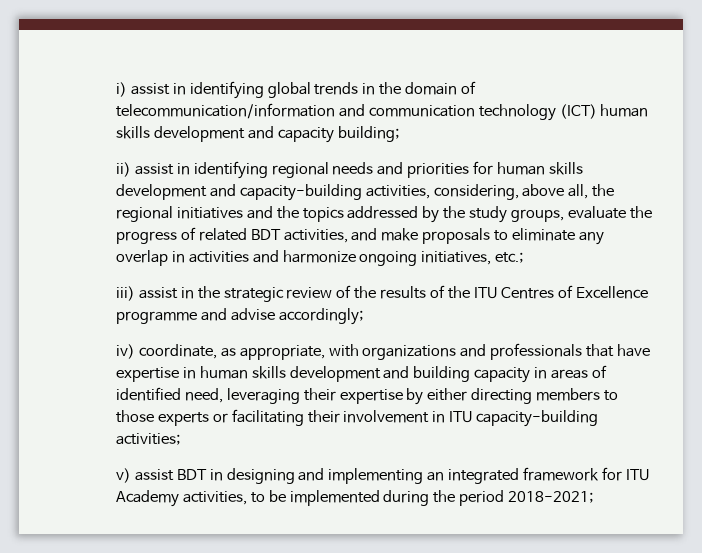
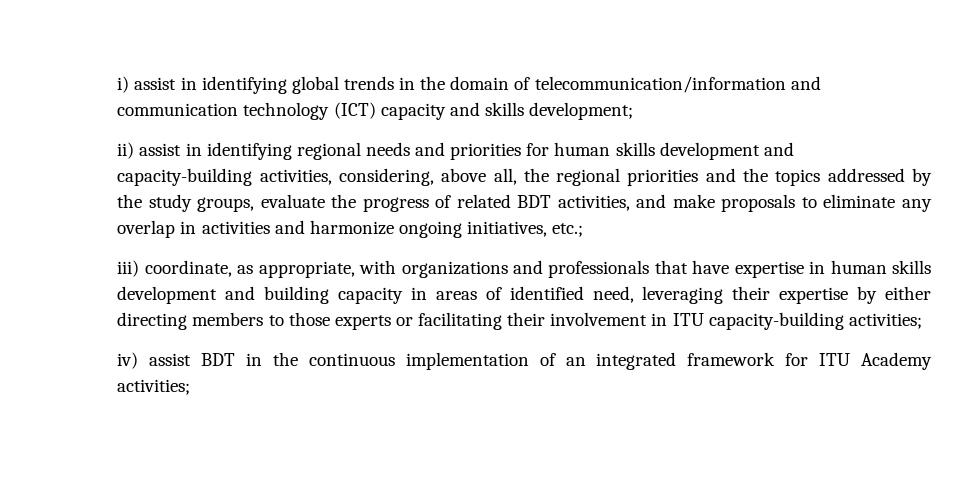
[600,104,649,117] [115,126,399,143] human skills development and capacity building; -> [380,102,634,120] capacity and skills development;
[176,207,243,219] initiatives -> [627,169,699,186] priorities
[138,285,648,302] [115,308,363,325] [115,344,135,359] assist in the strategic review of the results of the ITU Centres of Excellence programme and advise accordingly; // iv) -> (140, 268) none
[115,468,131,483] v) -> [117,352,139,369] iv)
[226,468,424,484] designing and implementing -> [272,352,556,370] the continuous implementation of
[182,490,594,506] activities, to be implemented during the period 2018-2021; -> [117,379,191,395] activities;

